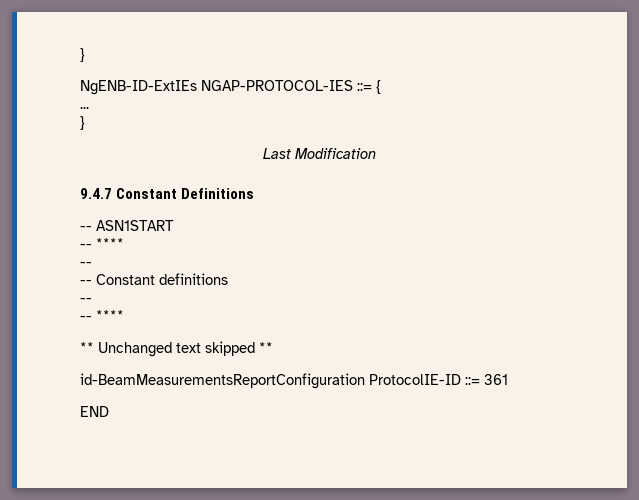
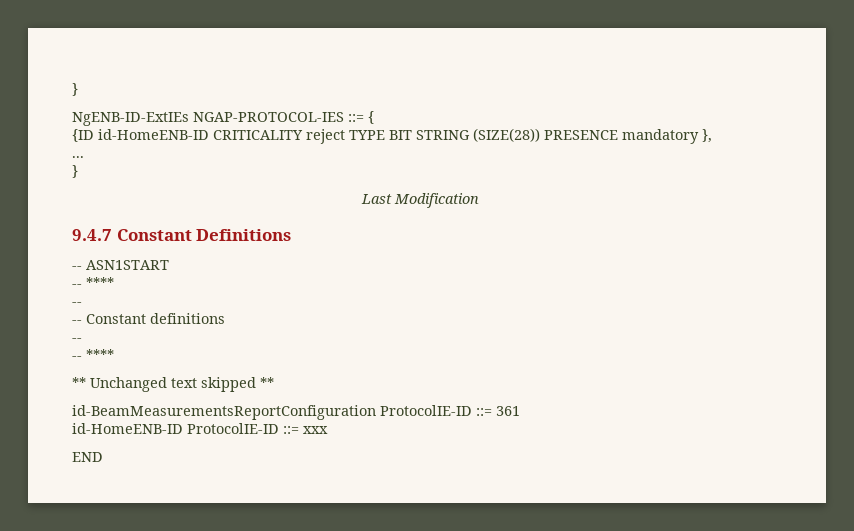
(381, 87) none -> [72,128,712,144] // {ID id-HomeENB-ID CRITICALITY reject TYPE BIT STRING (SIZE(28)) PRESENCE mandatory },
(508, 379) none -> [72,423,328,434] // id-HomeENB-ID ProtocolIE-ID ::= xxx

